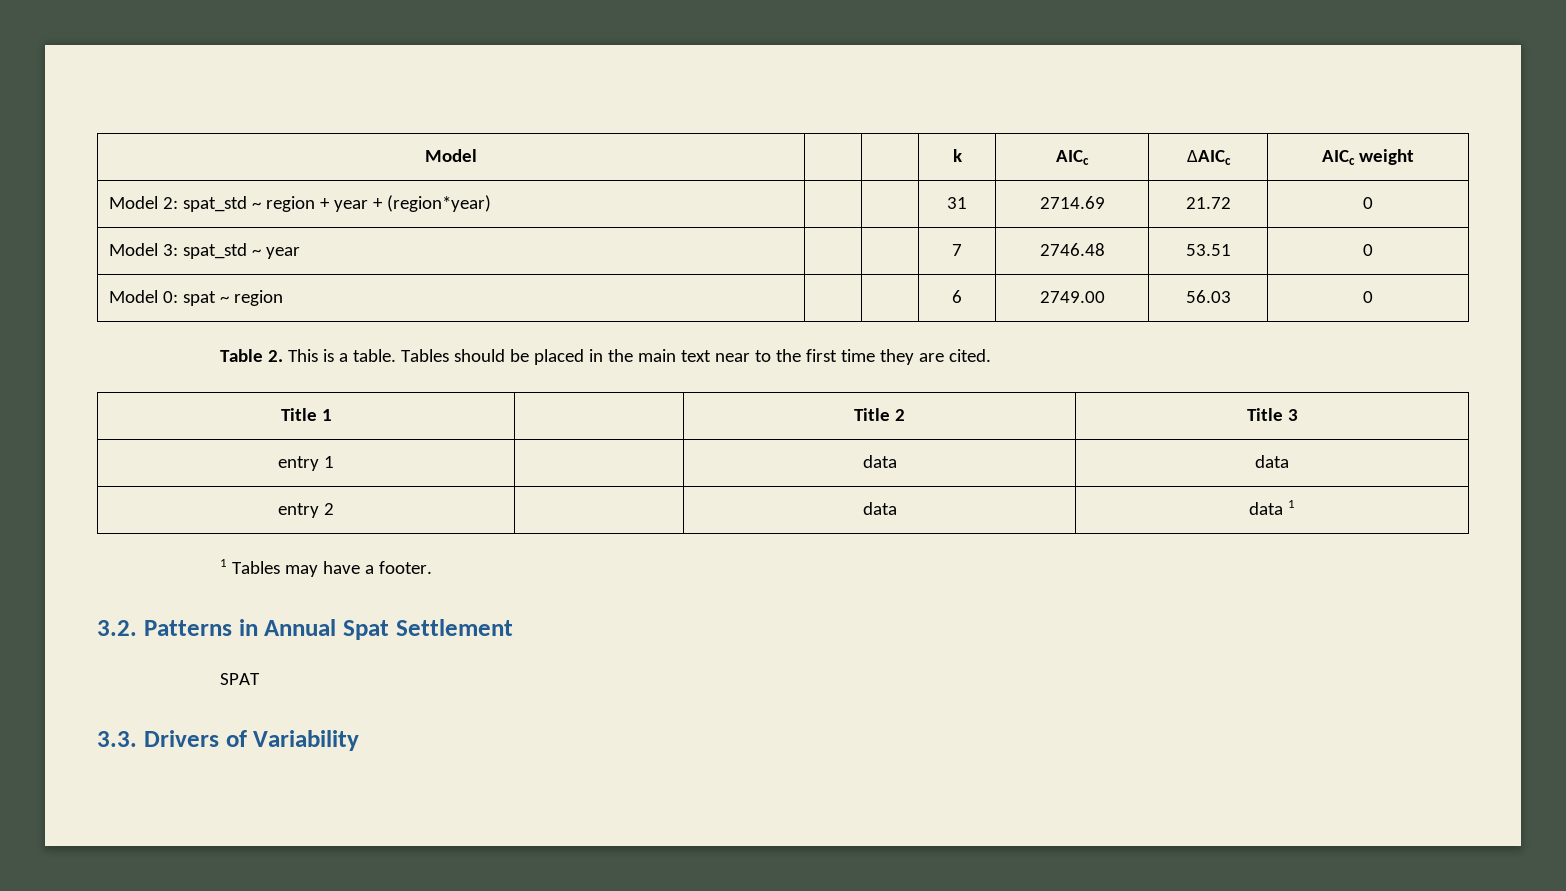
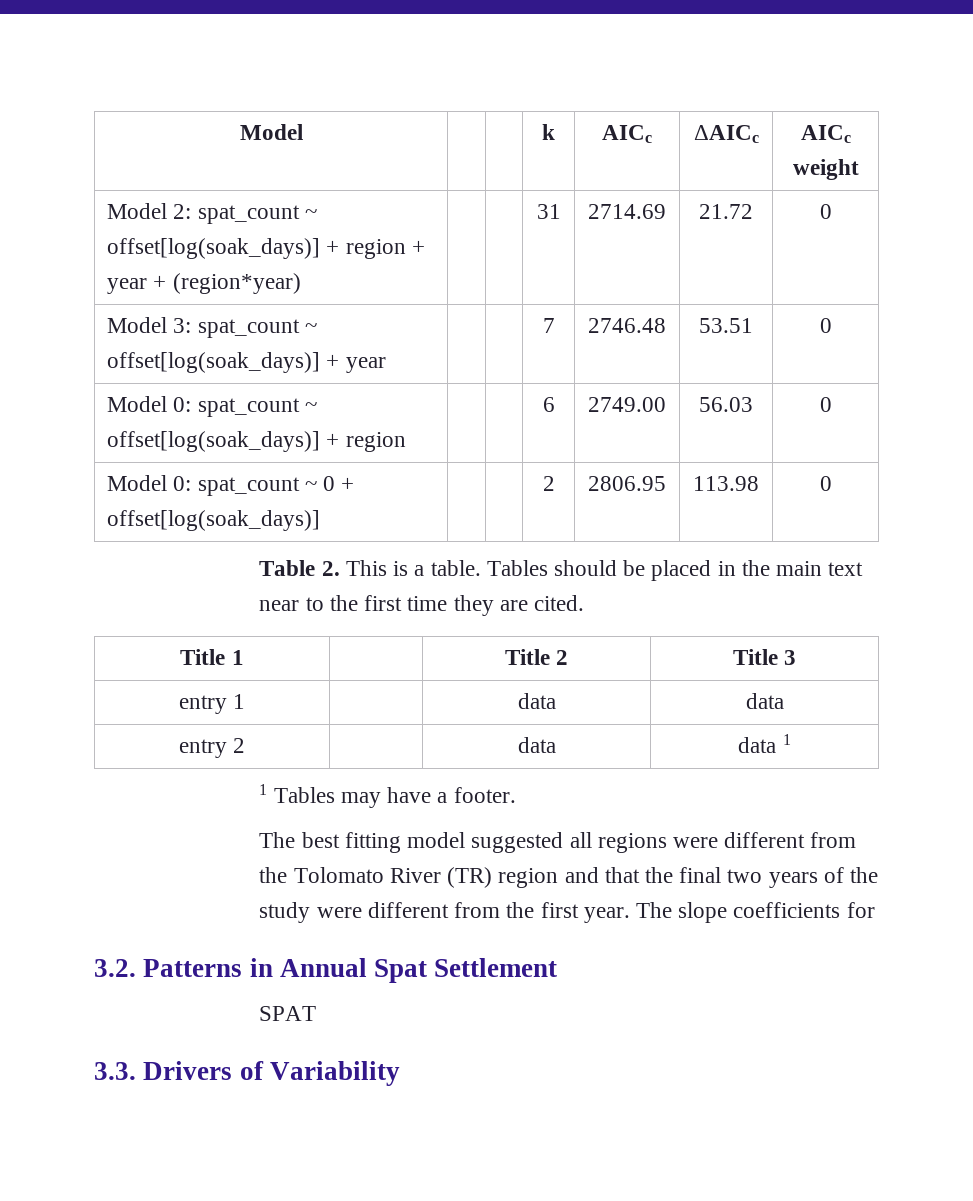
[183,196,262,212] spat_std ~ -> [197,205,317,224] [107,238,340,259] spat_count ~ offset[log(soak_days)] +
[183,243,262,259] spat_std ~ -> [197,319,317,338] [107,352,340,373] spat_count ~ offset[log(soak_days)] +
[183,291,230,306] spat ~ -> [197,398,317,417] [107,431,340,452] spat_count ~ offset[log(soak_days)] +
(1373, 297) none -> [107,475,355,496] [107,510,321,531] [542,476,555,491] [588,476,666,491] [693,476,759,491] [819,476,832,491] // Model 0: spat_count ~ 0 + offset[log(soak_days)] | | | 2 | 2806.95 | 113.98 | 0
(432, 567) none -> [259,832,857,853] [259,867,878,888] [259,902,875,923] // The best fitting model suggested all regions were different from the Tolomato River (TR) region and that the final two years of the study were different from the first year. The slope coefficients for

